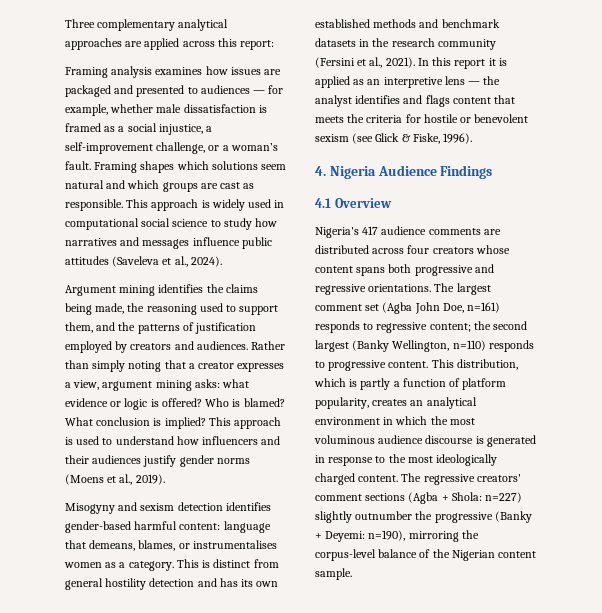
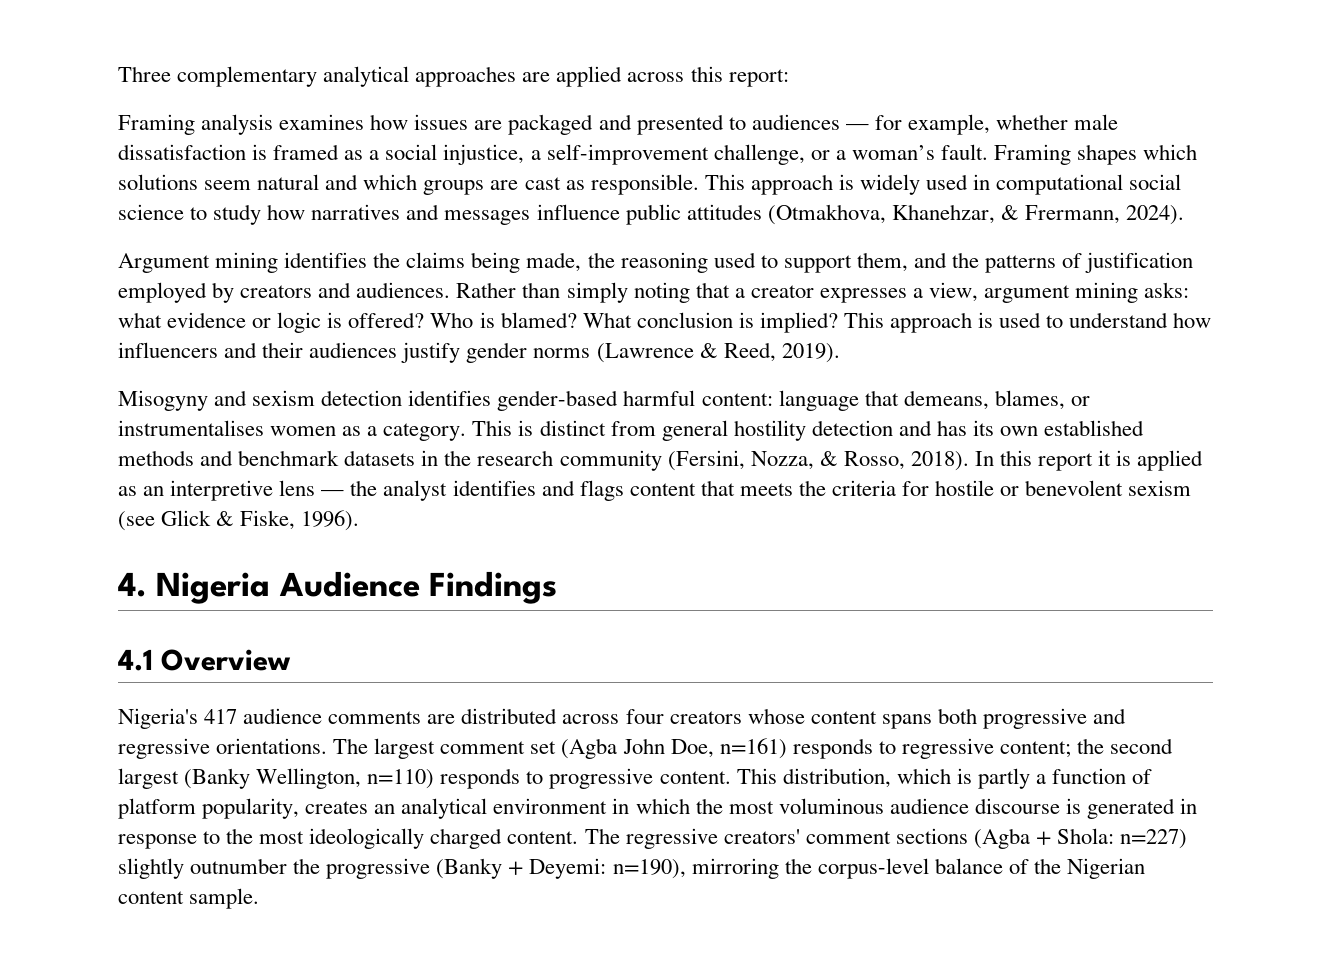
[112,256,188,267] (Saveleva et al., -> [767,204,1120,225] (Otmakhova, Khanehzar, & Frermann,
[65,474,133,485] (Moens et al., -> [596,342,776,363] (Lawrence & Reed,
[315,57,415,68] (Fersini et al., 2021). -> [667,450,969,471] (Fersini, Nozza, & Rosso, 2018).

